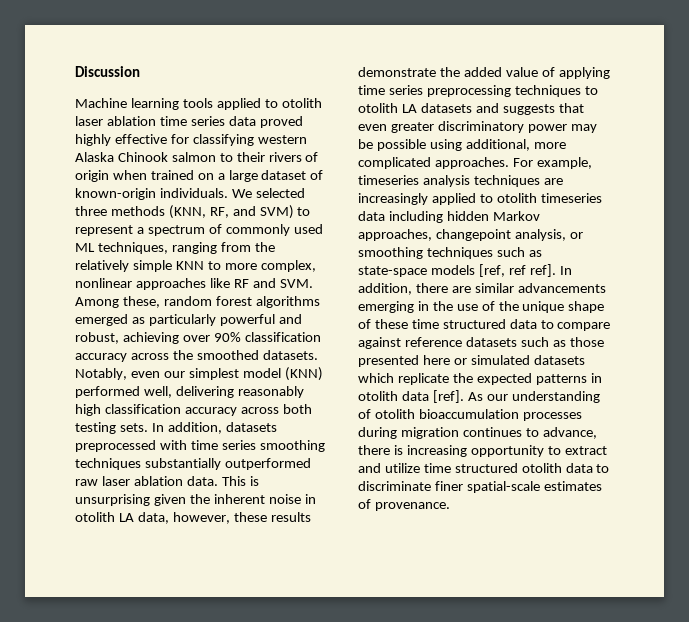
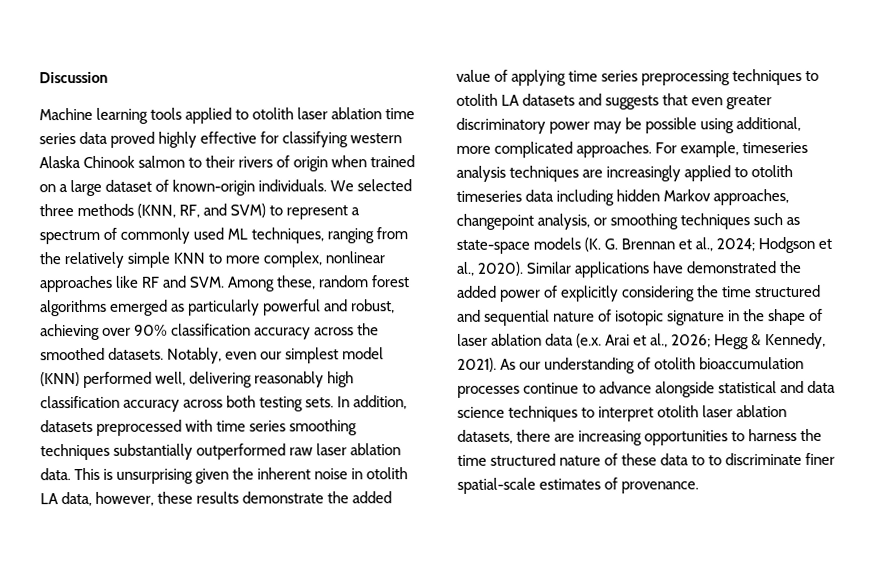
[478,264,572,277] [358,283,606,295] [358,301,605,313] [358,319,611,331] [358,337,604,349] [358,355,585,367] [358,373,602,385] [358,390,464,403] [ref, ref ref]. In addition, there are similar advancements emerging in the use of the unique shape of these time structured data to compare against reference datasets such as those presented here or simulated datasets which replicate the expected patterns in otolith data [ref]. -> [584,236,833,254] [456,260,802,278] [457,284,822,302] [457,308,824,326] [457,332,826,350] [457,357,497,372] (K. G. Brennan et al., 2024; Hodgson et al., 2020). Similar applications have demonstrated the added power of explicitly considering the time structured and sequential nature of isotopic signature in the shape of laser ablation data (e.x. Arai et al., 2026; Hegg & Kennedy, 2021).
[358,427,597,439] [358,445,607,457] [358,463,610,473] during migration continues to advance, there is increasing opportunity to extract and utilize time structured otolith data to -> [523,380,837,398] [457,405,788,422] [457,428,823,446] [457,453,723,466] continue to advance alongside statistical and data science techniques to interpret otolith laser ablation datasets, there are increasing opportunities to harness the time structured nature of these data to to

